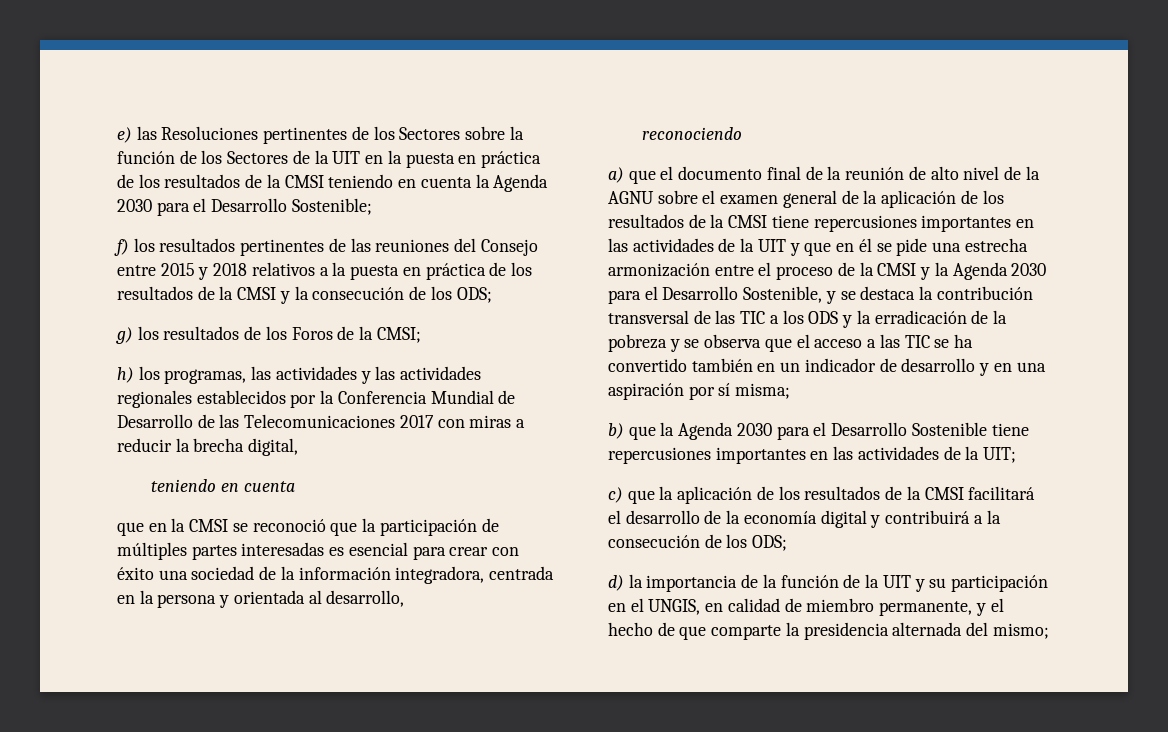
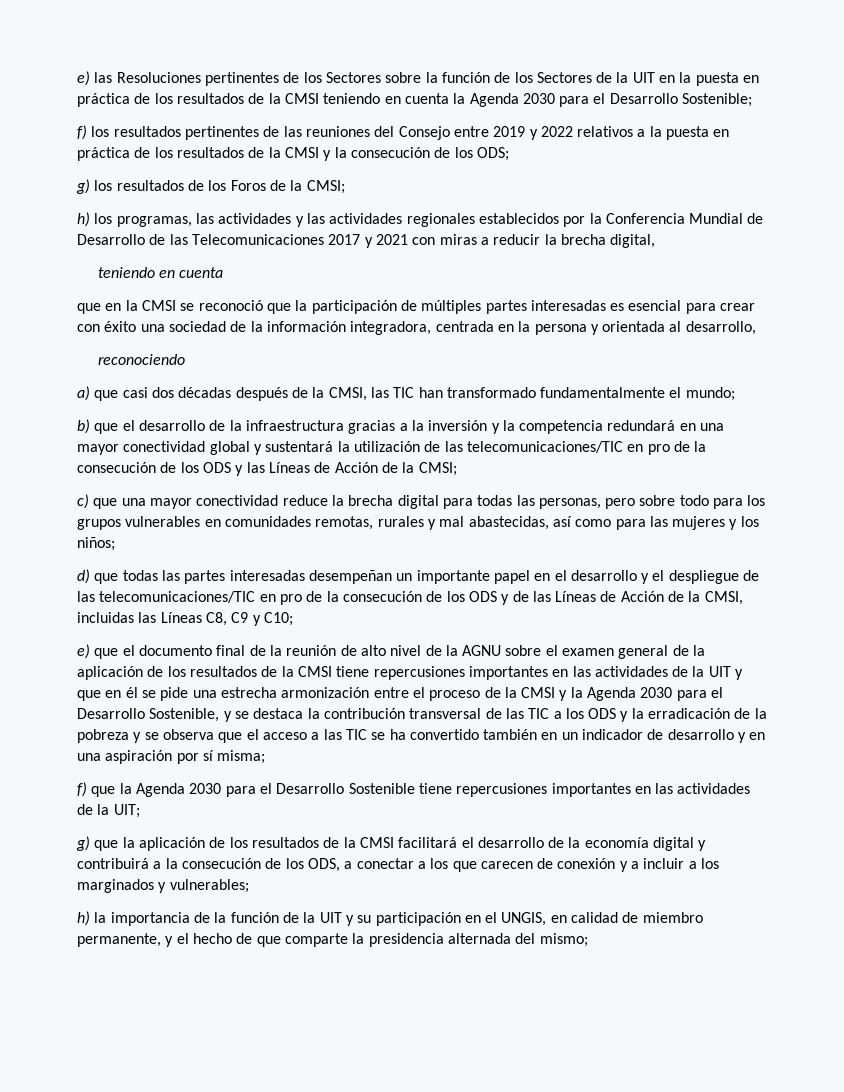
[160,263,248,280] 2015 y 2018 -> [493,126,573,140] 2019 y 2022
(434, 421) none -> [364,234,408,248] y 2021
(656, 177) none -> [122,387,735,401] [77,419,725,434] [77,441,707,455] [77,462,457,476] [77,494,766,509] [77,516,759,530] [77,537,115,551] [77,569,760,584] [77,591,743,605] [77,612,293,626] [77,644,119,659] casi dos décadas después de la CMSI, las TIC han transformado fundamentalmente el mundo; // b) que el desarrollo de la infraestructura gracias a la inversión y la competencia redundará en una mayor conectividad global y sustentará la utilización de las telecomunicaciones/TIC en pro de la consecución de los ODS y las Líneas de Acción de la CMSI; // c) que una mayor conectividad reduce la brecha digital para todas las personas, pero sobre todo para los grupos vulnerables en comunidades remotas, rurales y mal abastecidas, así como para las mujeres y los niños; // d) que todas las partes interesadas desempeñan un importante papel en el desarrollo y el despliegue de las telecomunicaciones/TIC en pro de la consecución de los ODS y de las Líneas de Acción de la CMSI, incluidas las Líneas C8, C9 y C10; // e) que
[608,423,624,439] b) -> [77,782,87,797] f)
[608,487,623,503] c) -> [76,836,90,851] g)
[752,535,788,551] [608,575,624,591] ODS; // d) -> [307,858,720,872] [77,879,249,893] [77,911,90,926] ODS, a conectar a los que carecen de conexión y a incluir a los marginados y vulnerables; // h)

